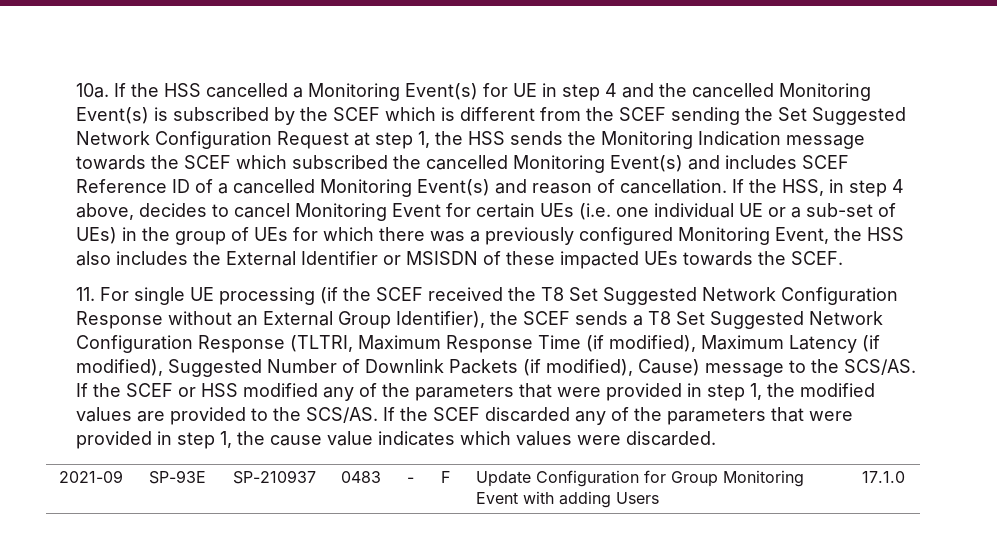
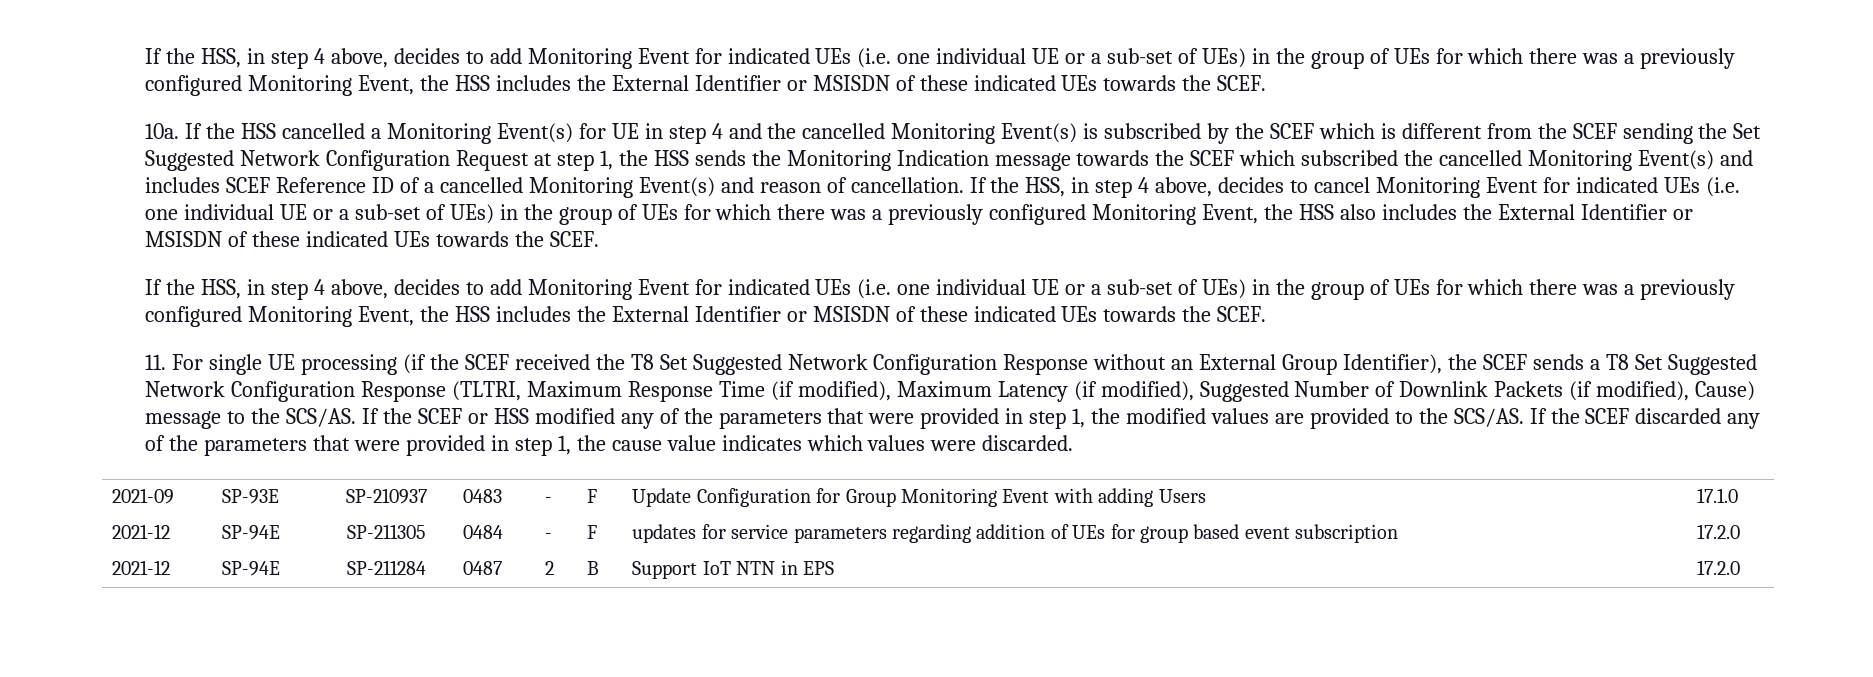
(76, 90) none -> [145,48,1736,69] [145,75,1267,96] If the HSS, in step 4 above, decides to add Monitoring Event for indicated UEs (i.e. one individual UE or a sub-set of UEs) in the group of UEs for which there was a previously configured Monitoring Event, the HSS includes the External Identifier or MSISDN of these indicated UEs towards the SCEF. //
[476,203,536,218] certain -> [1575,177,1658,193] indicated
[560,251,640,269] impacted -> [306,231,599,247] [145,279,1736,300] [145,306,1056,327] indicated UEs towards the SCEF. // If the HSS, in step 4 above, decides to add Monitoring Event for indicated UEs (i.e. one individual UE or a sub-set of UEs) in the group of UEs for which there was a previously configured Monitoring Event, the HSS includes the External Identifier or MSISDN of these indicated
(905, 477) none -> [112,524,171,539] [222,525,281,540] [346,524,426,539] [463,525,504,539] [545,533,553,539] [587,525,598,539] [632,524,1399,543] [1697,524,1741,539] [112,560,171,575] [222,561,281,576] [346,560,426,575] [463,561,503,575] [545,561,555,575] [587,561,600,575] [632,560,835,579] [1697,560,1741,575] // 2021-12 | SP-94E | SP-211305 | 0484 | - | F | updates for service parameters regarding addition of UEs for group based event subscription | 17.2.0 // 2021-12 | SP-94E | SP-211284 | 0487 | 2 | B | Support IoT NTN in EPS | 17.2.0

